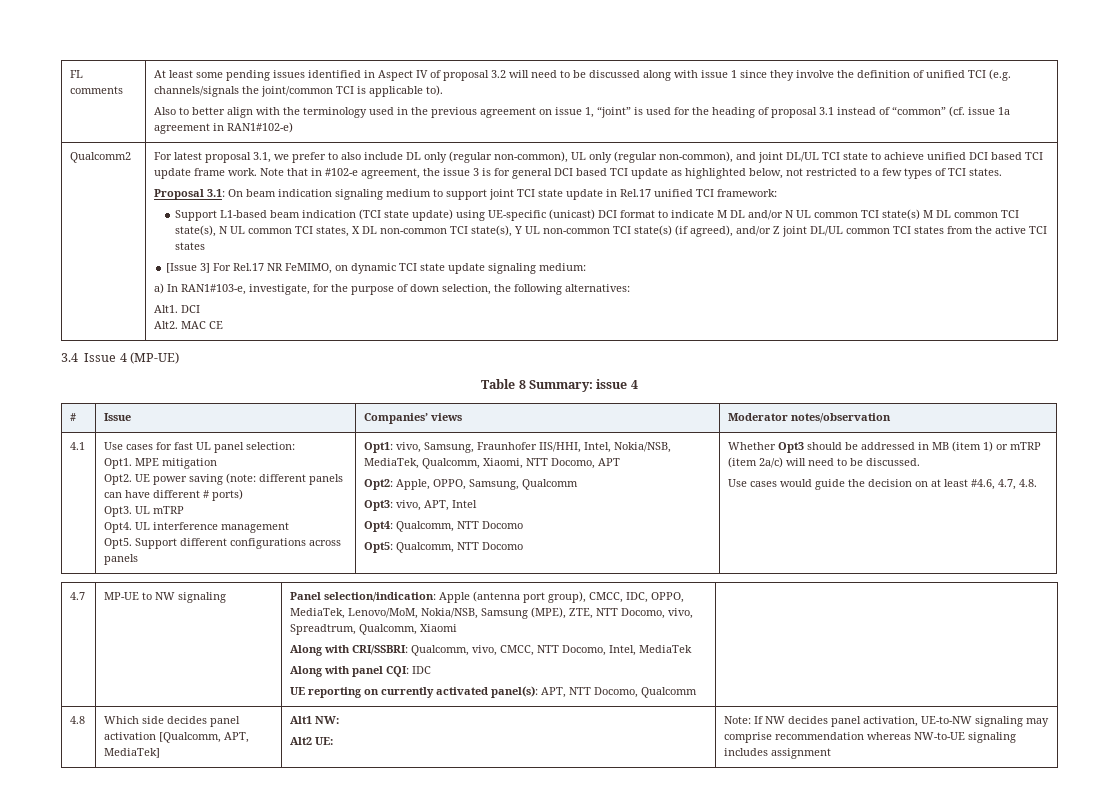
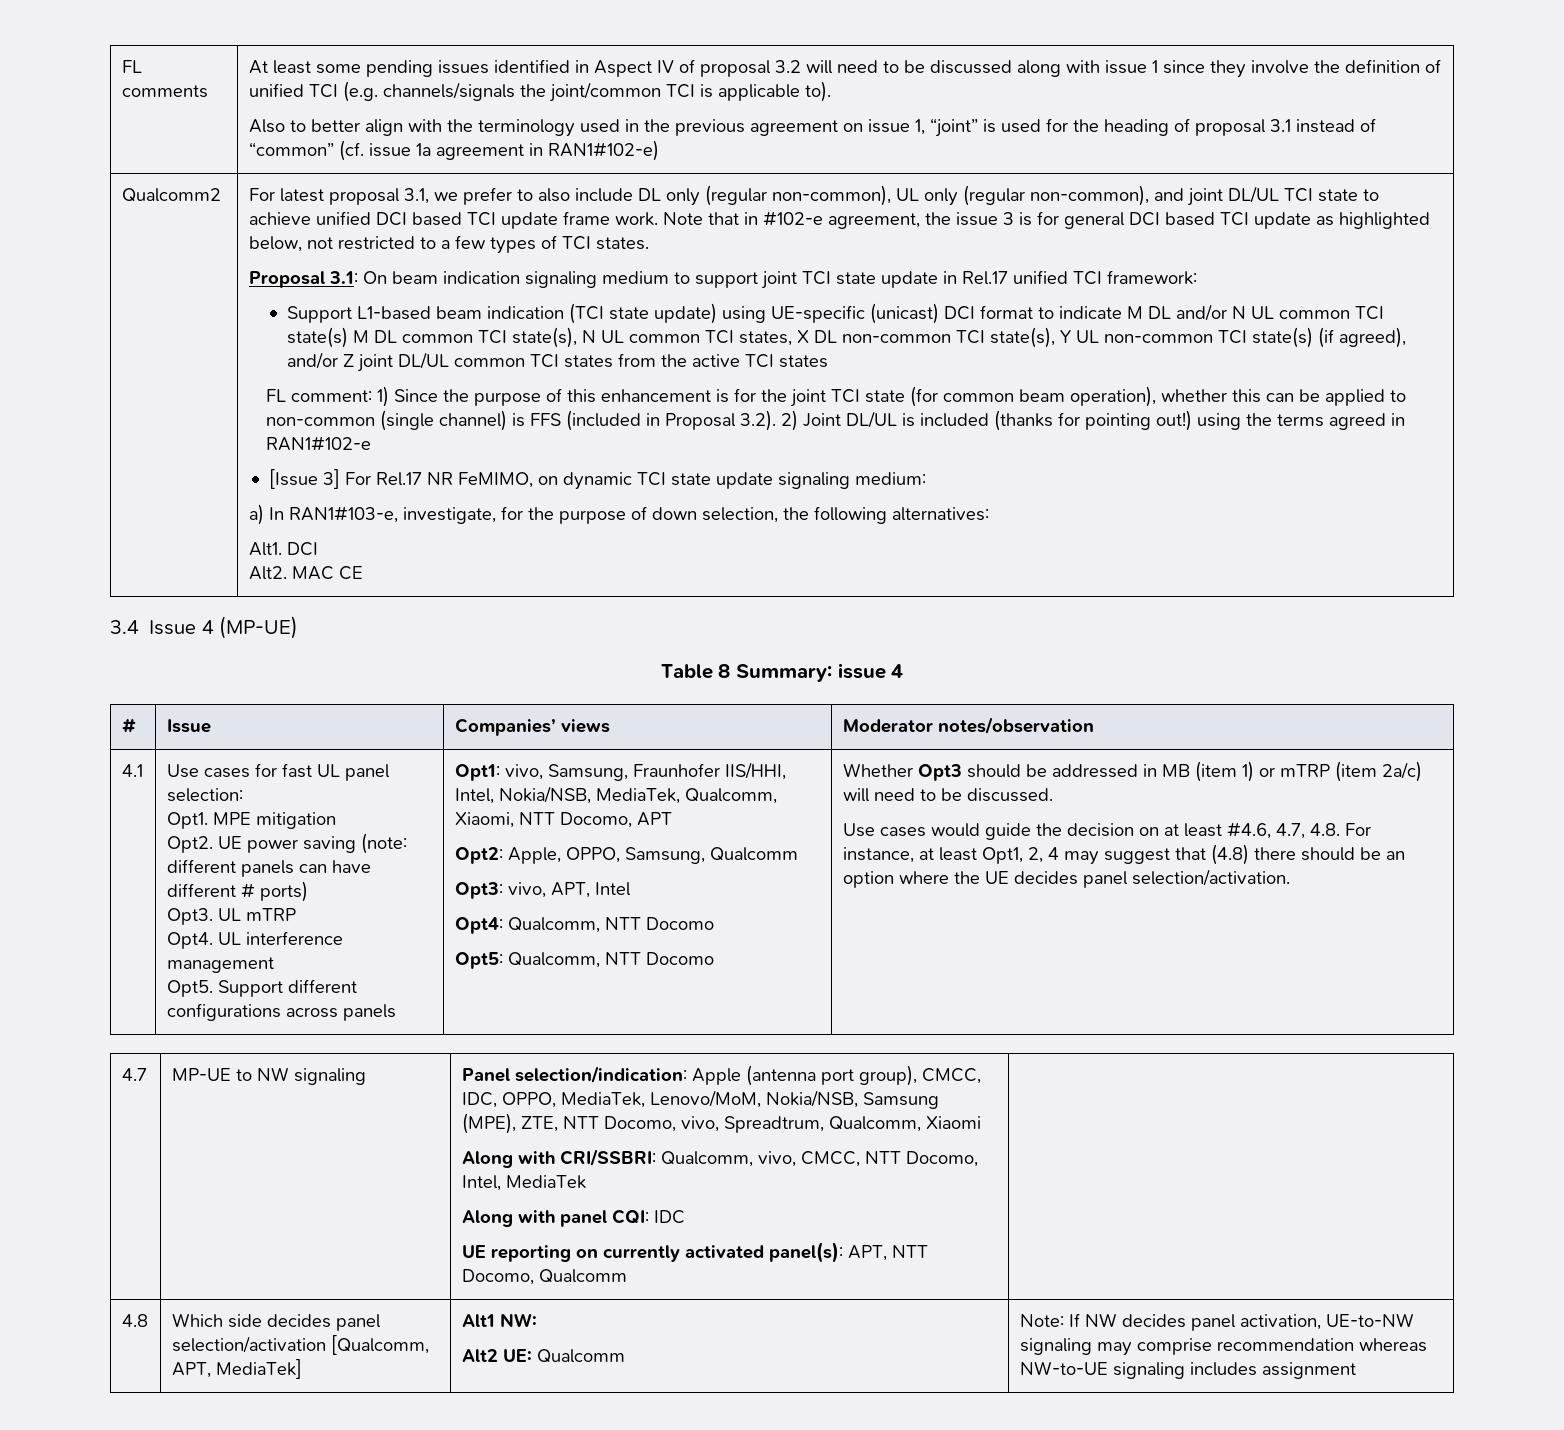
(205, 246) none -> [266,386,1407,407] [266,410,1406,431] [266,436,372,451] // FL comment: 1) Since the purpose of this enhancement is for the joint TCI state (for common beam operation), whether this can be applied to non-common (single channel) is FFS (included in Proposal 3.2). 2) Joint DL/UL is included (thanks for pointing out!) using the terms agreed in RAN1#102-e
(1038, 483) none -> [1344,823,1371,836] [842,844,1405,865] [842,869,1290,888] For instance, at least Opt1, 2, 4 may suggest that (4.8) there should be an option where the UE decides panel selection/activation.
[104,732,157,740] activation -> [171,1336,326,1353] selection/activation
(334, 741) none -> [536,1349,625,1363] Qualcomm

